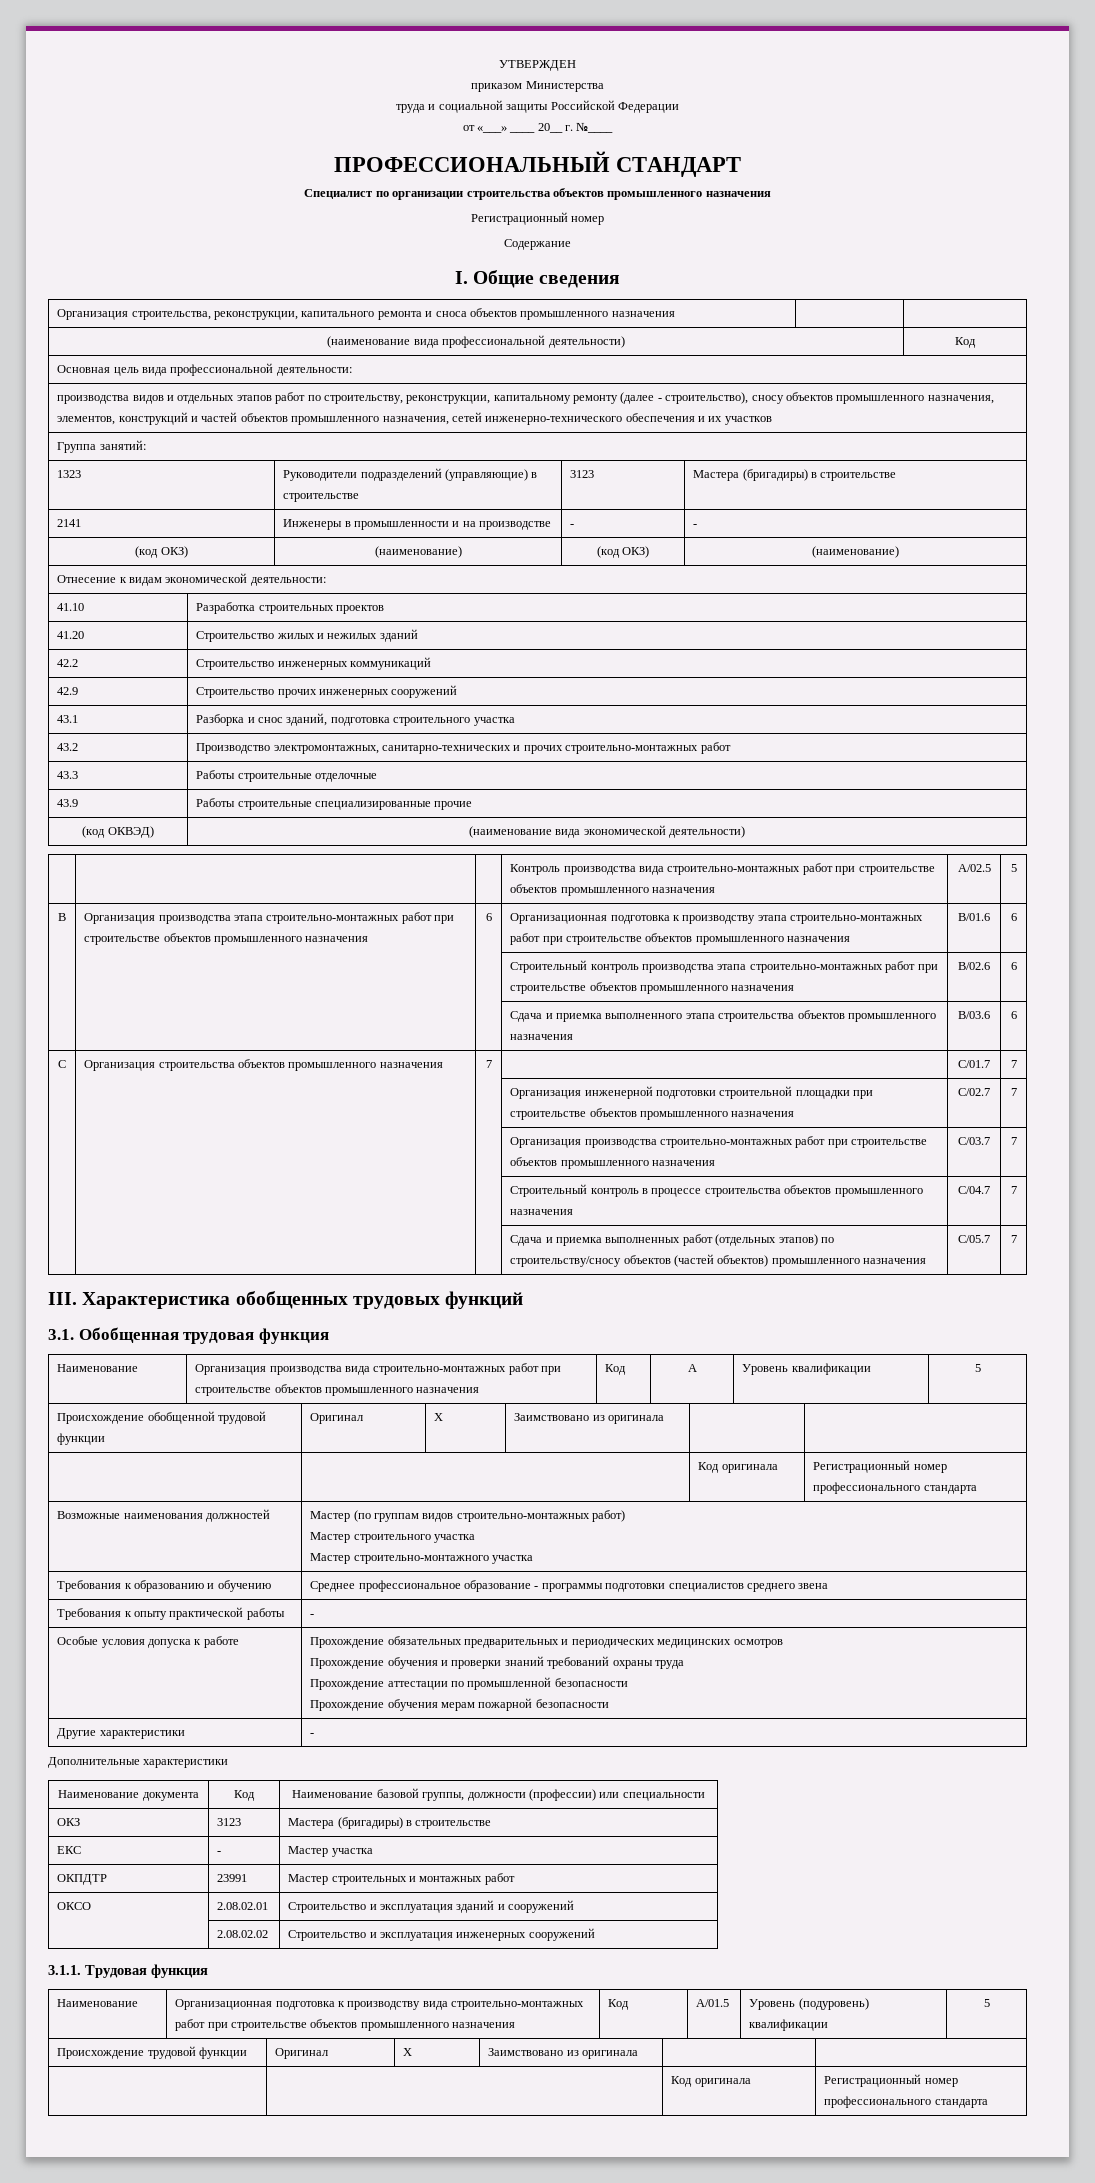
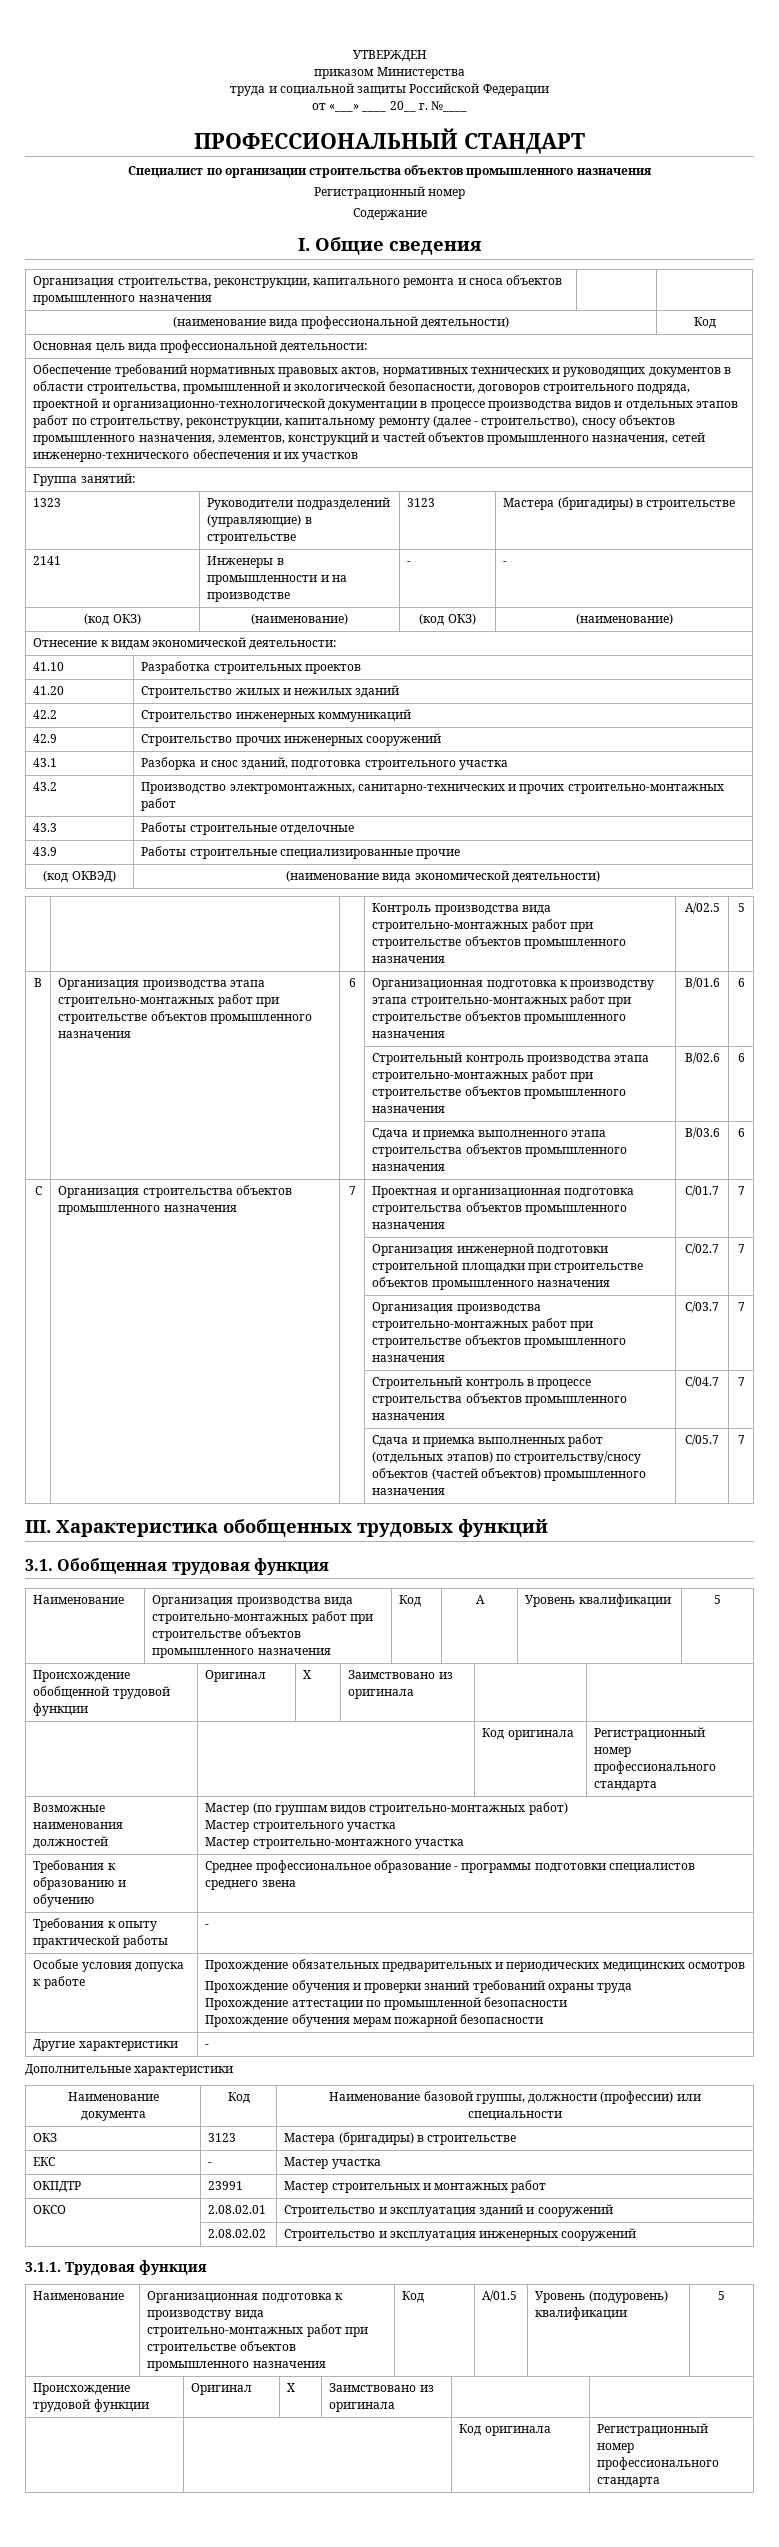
(352, 371) none -> [33,364,731,377] [33,381,691,394] [33,398,485,411] Обеспечение требований нормативных правовых актов, нормативных технических и руководящих документов в области строительства, промышленной и экологической безопасности, договоров строительного подряда, проектной и организационно-технологической документации в процессе
(492, 1064) none -> [372,1186,635,1198] [372,1202,627,1215] [372,1222,446,1229] Проектная и организационная подготовка строительства объектов промышленного назначения

